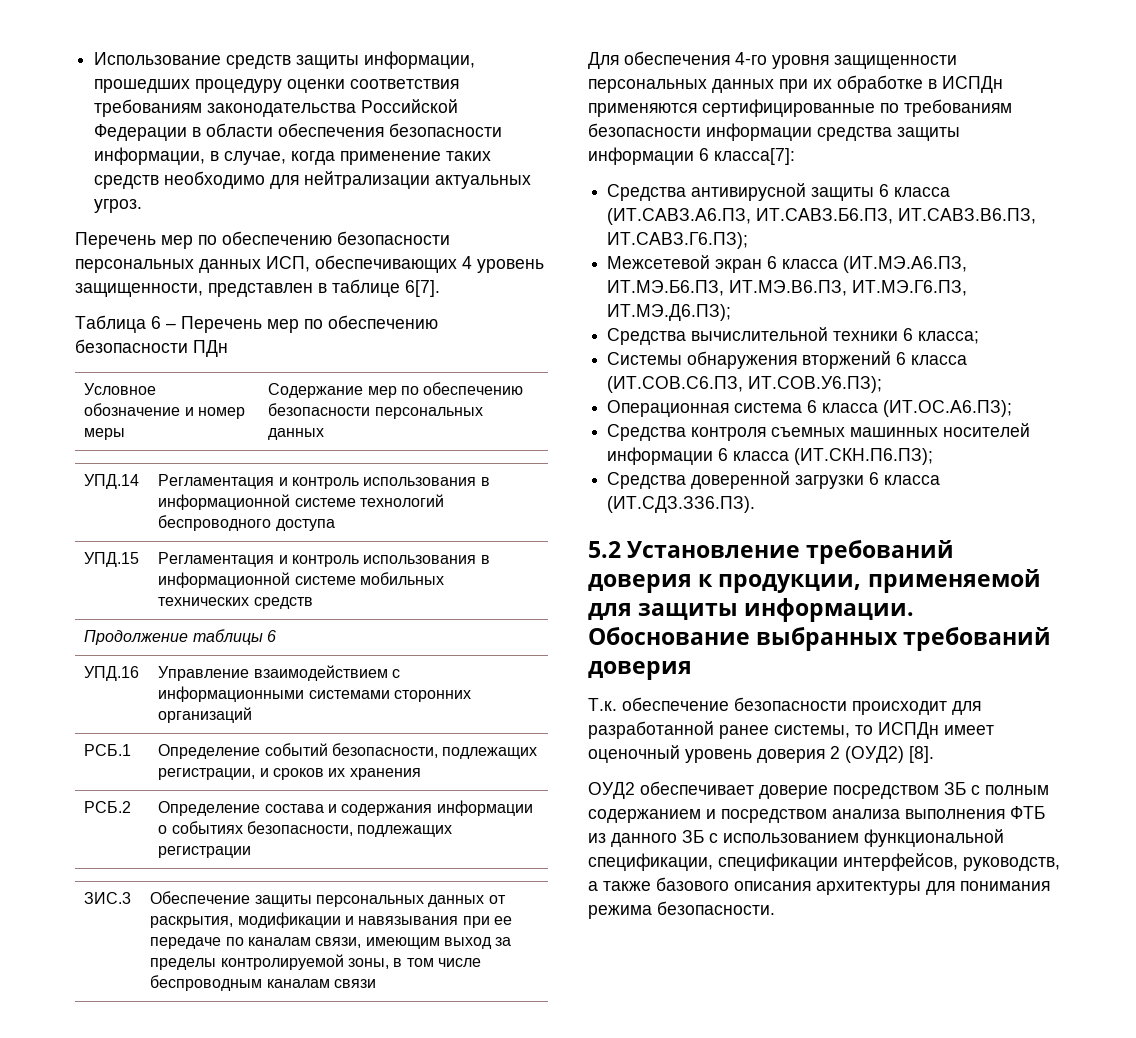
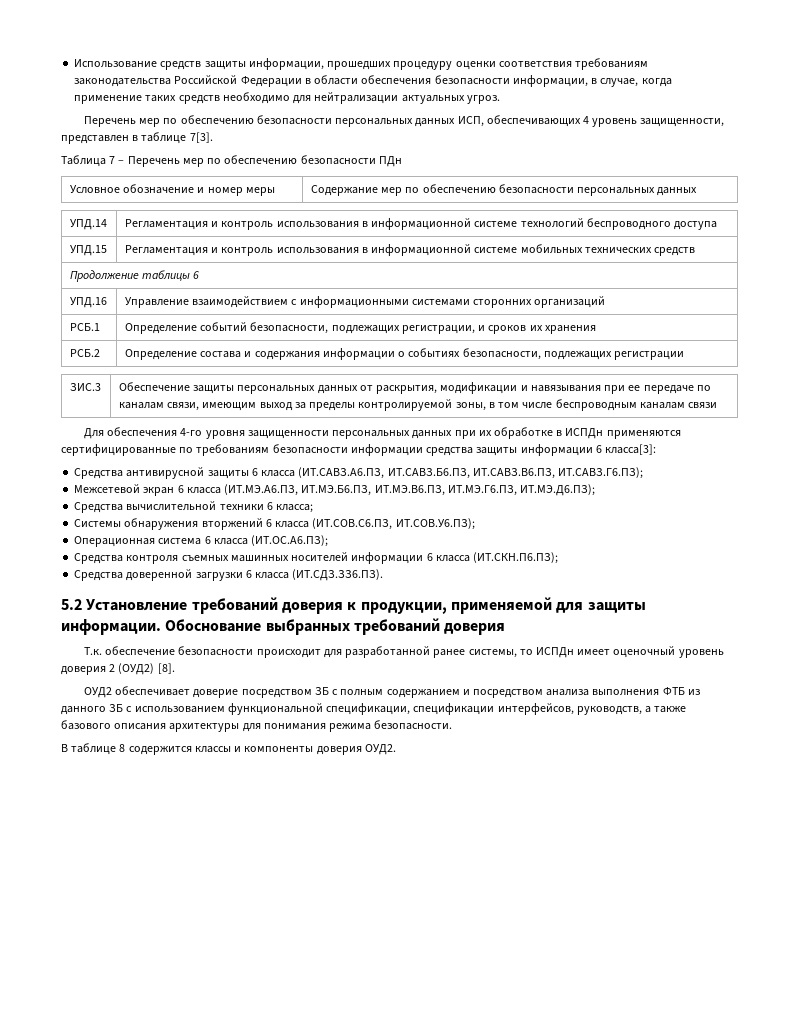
[405,280,440,297] 6[7]. -> [189,132,213,143] 7[3].
[151,316,161,329] 6 -> [109,156,116,164] 7
[714,148,795,165] класса[7]: -> [605,444,657,455] класса[3]:
(775, 908) none -> [61,743,396,755] // В таблице 8 содержится классы и компоненты доверия ОУД2.

